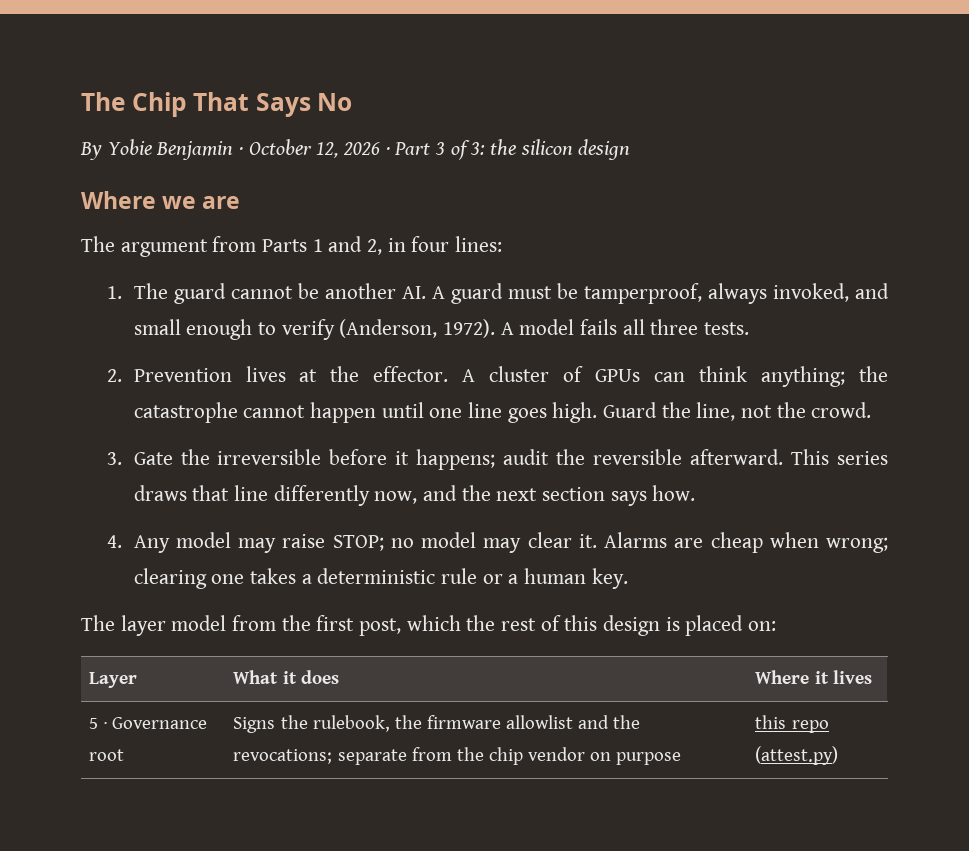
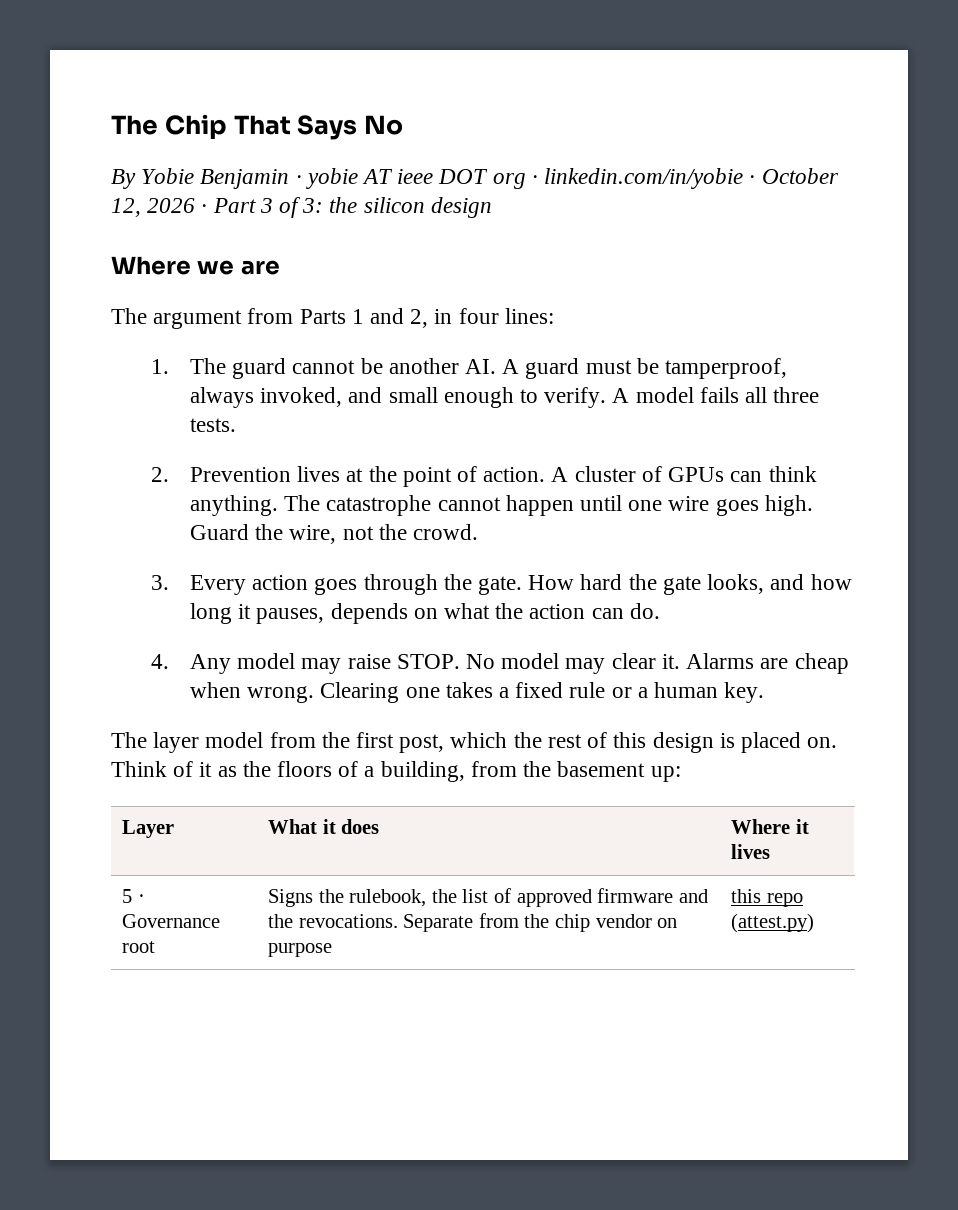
(244, 151) none -> [305,168,756,189] yobie AT ieee DOT org · linkedin.com/in/yobie ·
[281,319,495,340] verify (Anderson, 1972). -> [544,387,607,408] verify.
[373,366,449,382] effector. -> [402,466,546,487] point of action.
[761,366,888,387] anything; the -> [190,495,321,516] anything. The
[467,402,502,418] line -> [668,496,710,511] wire
[696,402,736,421] line, -> [289,525,337,544] wire,
[133,449,889,470] [133,485,696,506] Gate the irreversible before it happens; audit the reversible afterward. This series draws that line differently now, and the next section says how. -> [190,574,852,595] [190,603,660,624] Every action goes through the gate. How hard the gate looks, and how long it pauses, depends on what the action can do.
[332,535,414,551] STOP; no -> [396,654,496,669] STOP. No
[826,537,889,553] [133,568,207,589] wrong; clearing -> [247,682,400,703] wrong. Clearing
[317,568,436,584] deterministic -> [515,682,564,698] fixed
[748,621,777,631] on: -> [807,737,838,748] [111,761,681,782] on. Think of it as the floors of a building, from the basement up:
[426,715,641,729] [233,749,407,765] firmware allowlist and the revocations; separate -> [462,888,708,907] [268,914,474,932] list of approved firmware and the revocations. Separate

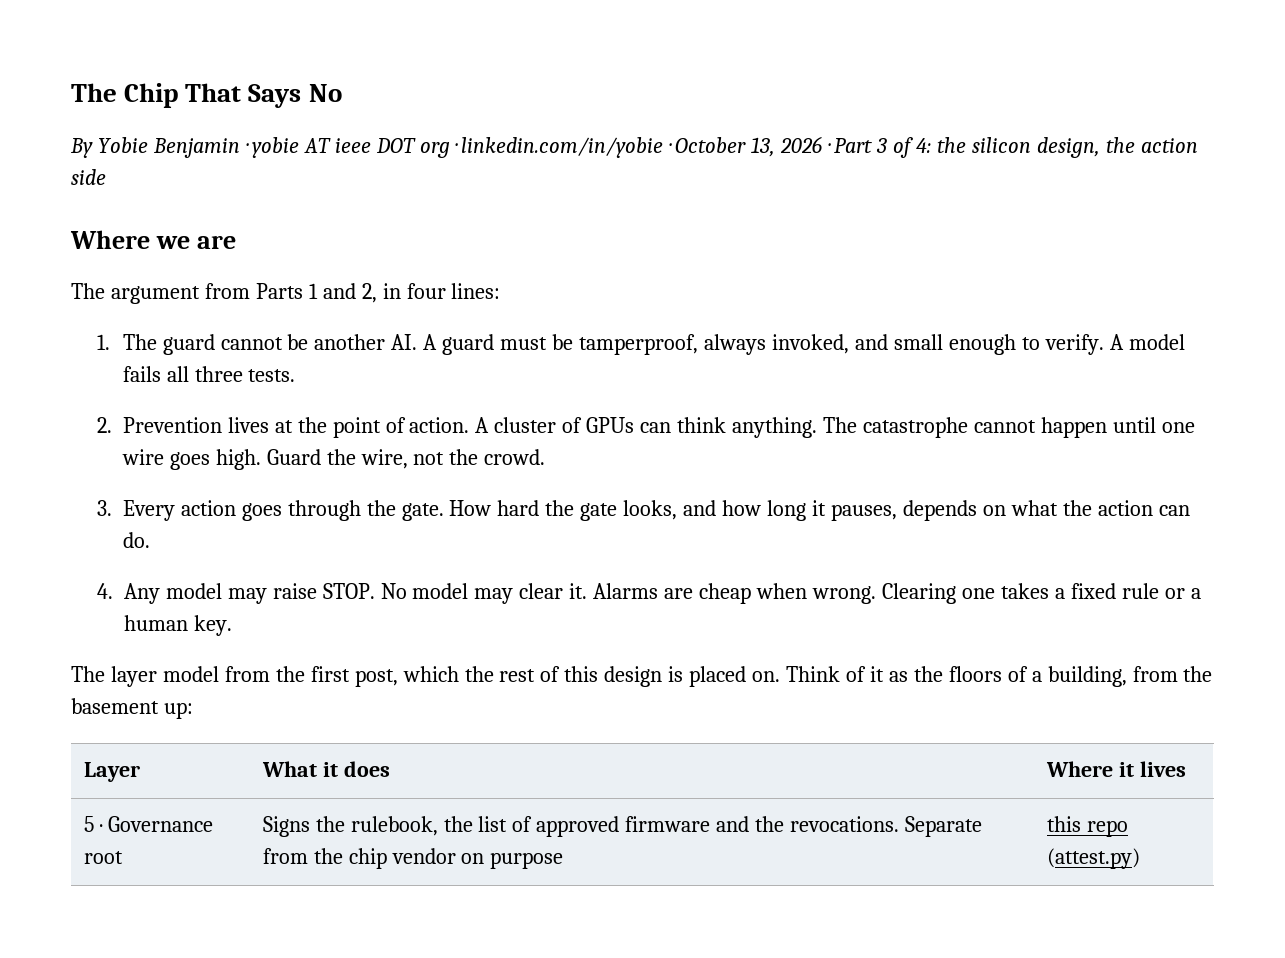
[111,198,141,217] 12, -> [751,137,776,157] 13,
[302,198,324,213] 3: -> [915,138,931,153] 4:
[430,197,492,218] design -> [1036,137,1198,158] [71,169,106,185] design, the action side

